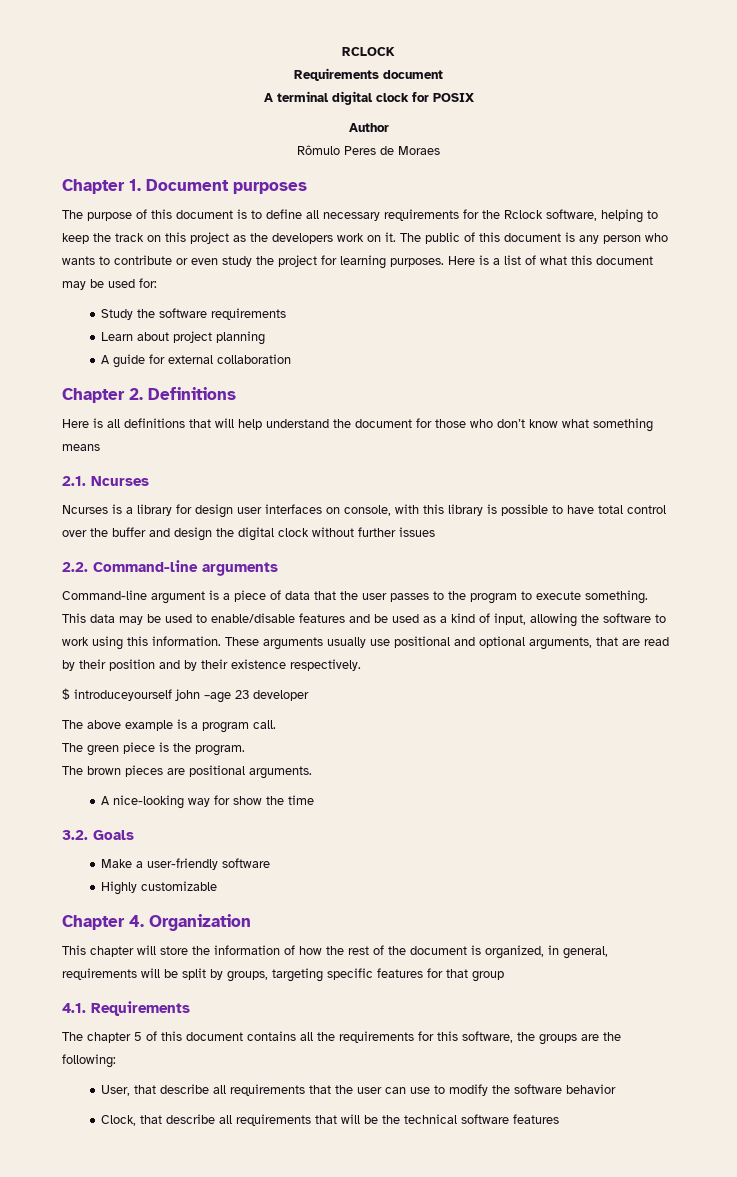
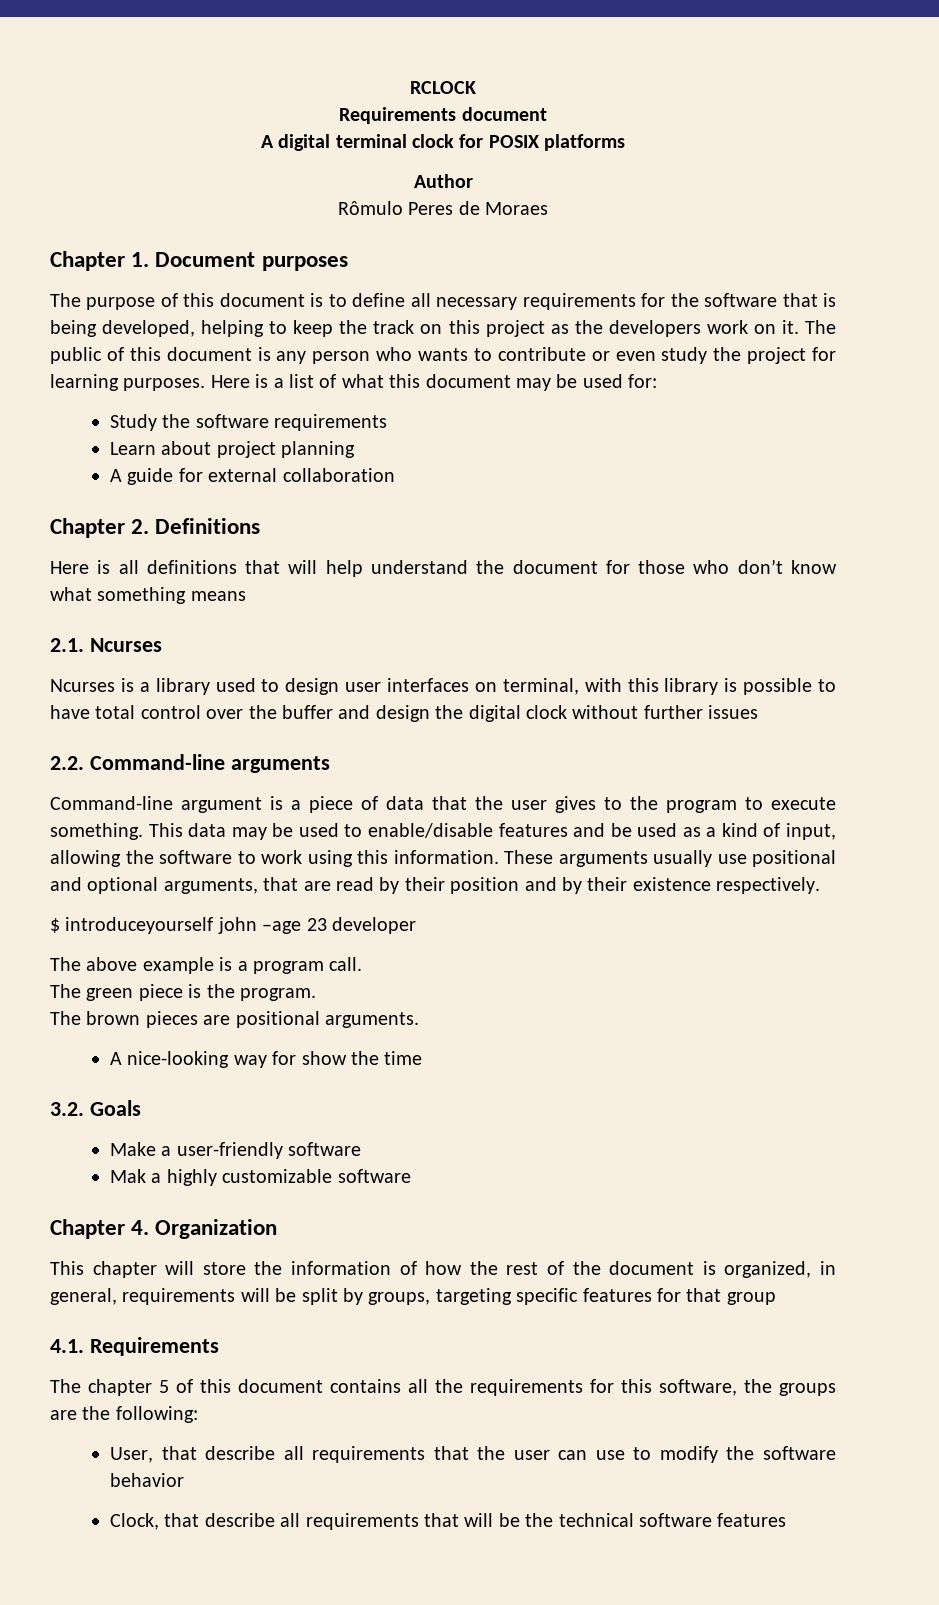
[276,91,373,105] terminal digital -> [278,134,407,151] digital terminal
(474, 97) none -> [544,134,626,151] platforms
[504,209,597,221] Rclock software, -> [704,293,836,307] [50,320,196,337] software that is being developed,
[176,504,192,514] for -> [215,678,280,692] used to
[344,505,391,516] console, -> [502,678,579,695] terminal,
[390,593,429,602] passes -> [555,796,596,813] gives
[101,881,138,895] Highly -> [110,1169,217,1186] Mak a highly
(218, 886) none -> [337,1169,411,1183] software

